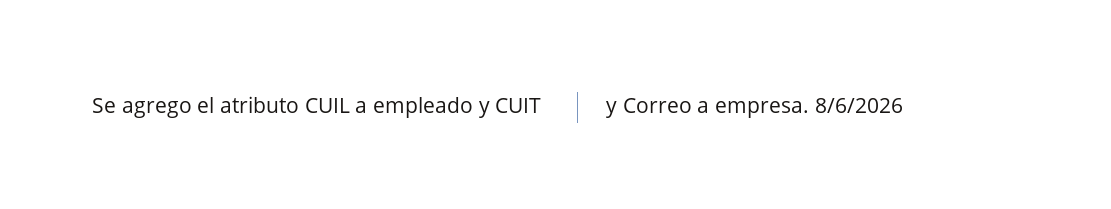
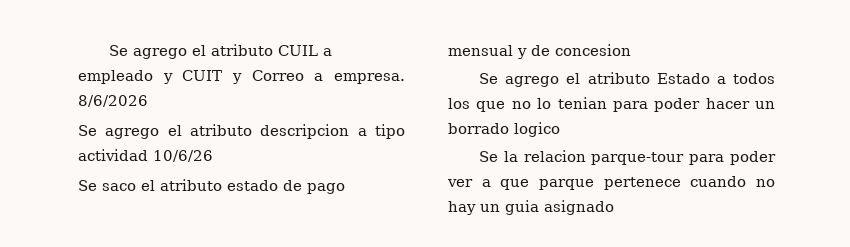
(903, 105) none -> [78,124,405,139] [78,149,213,162] [78,179,345,194] [448,44,631,59] [479,72,775,87] [448,97,775,112] [448,122,560,137] [479,150,776,165] [447,176,775,190] [448,200,614,215] // Se agrego el atributo descripcion a tipo actividad 10/6/26 // Se saco el atributo estado de pago mensual y de concesion // Se agrego el atributo Estado a todos los que no lo tenian para poder hacer un borrado logico // Se la relacion parque-tour para poder ver a que parque pertenece cuando no hay un guia asignado

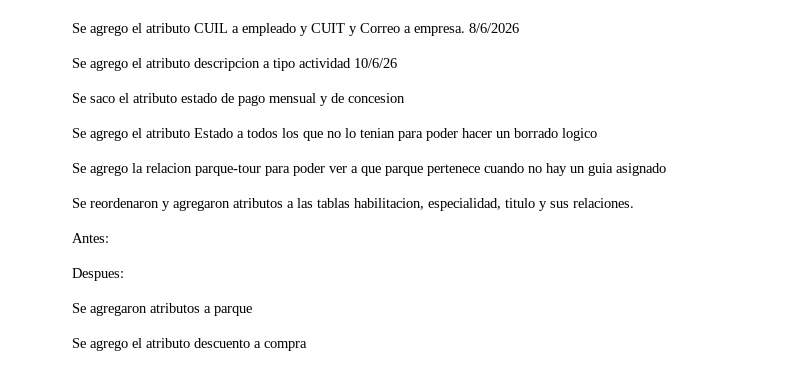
(499, 156) none -> [90,165,128,176] agrego
(614, 207) none -> [72,198,634,211] [72,233,109,243] [72,268,124,281] [72,303,252,316] [72,338,307,351] // Se reordenaron y agregaron atributos a las tablas habilitacion, especialidad, titulo y sus relaciones. // Antes: // Despues: // Se agregaron atributos a parque // Se agrego el atributo descuento a compra

